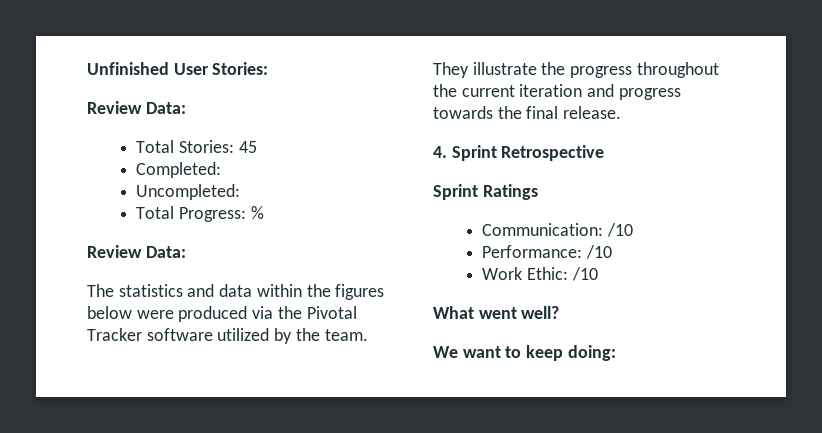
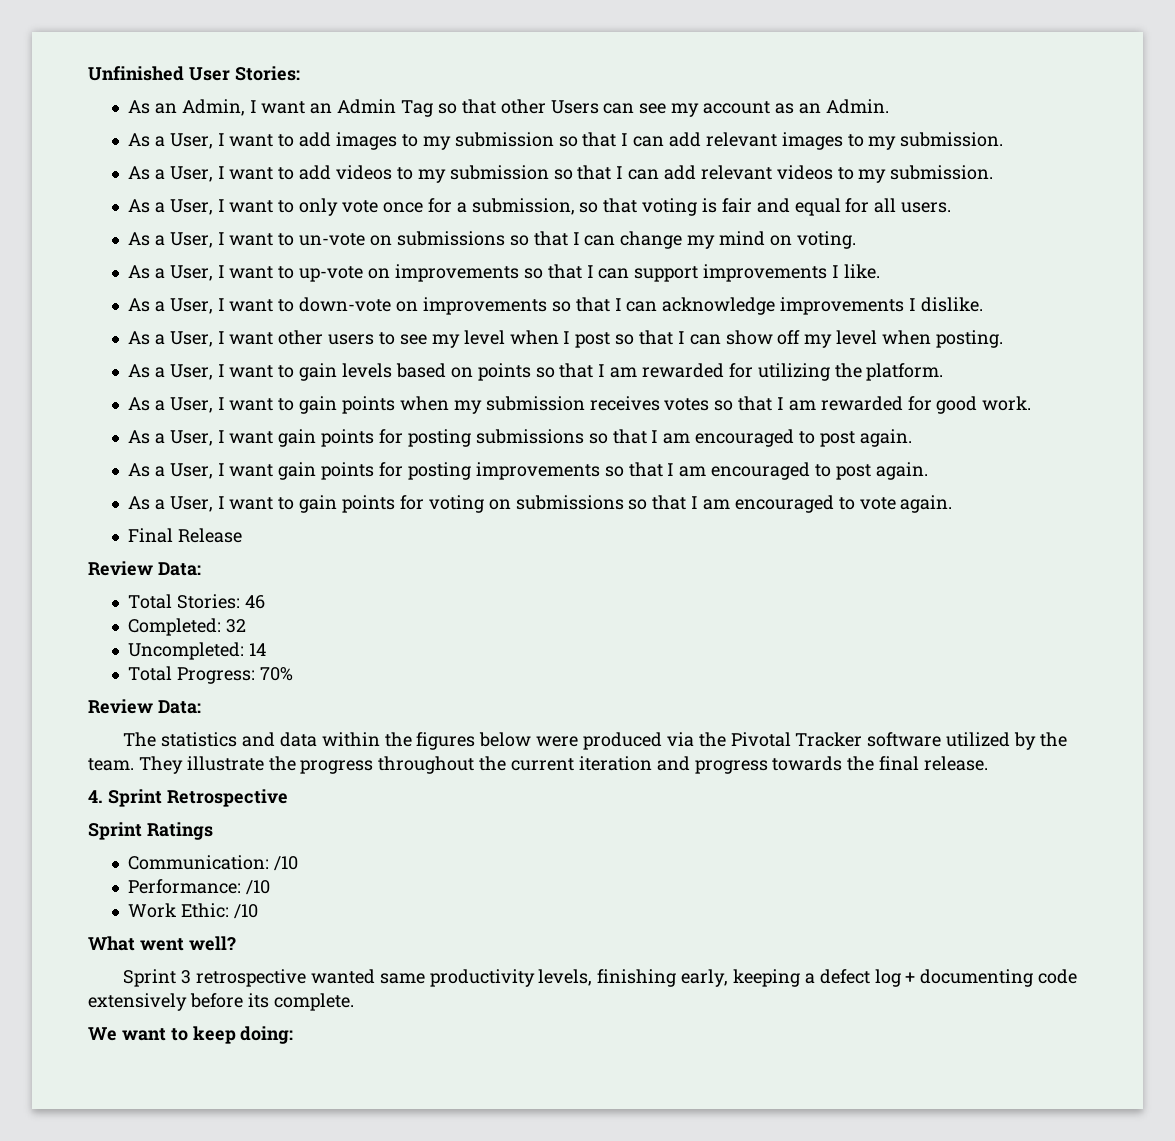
(269, 68) none -> [128,99,889,117] [128,132,1004,150] [128,165,994,183] [128,198,952,216] [128,231,856,249] [128,264,880,282] [128,297,983,315] [128,330,1003,348] [128,363,944,381] [128,396,1032,414] [128,429,912,447] [128,462,928,480] [128,495,953,513] [128,528,242,543] // As an Admin, I want an Admin Tag so that other Users can see my account as an Admin. // As a User, I want to add images to my submission so that I can add relevant images to my submission. // As a User, I want to add videos to my submission so that I can add relevant videos to my submission. // As a User, I want to only vote once for a submission, so that voting is fair and equal for all users. // As a User, I want to un-vote on submissions so that I can change my mind on voting. // As a User, I want to up-vote on improvements so that I can support improvements I like. // As a User, I want to down-vote on improvements so that I can acknowledge improvements I dislike. // As a User, I want other users to see my level when I post so that I can show off my level when posting. // As a User, I want to gain levels based on points so that I am rewarded for utilizing the platform. // As a User, I want to gain points when my submission receives votes so that I am rewarded for good work. // As a User, I want gain points for posting submissions so that I am encouraged to post again. // As a User, I want gain points for posting improvements so that I am encouraged to post again. // As a User, I want to gain points for voting on submissions so that I am encouraged to vote again. // Final Release
[238,141,257,153] 45 -> [244,595,265,609] 46
(222, 170) none -> [225,619,246,633] 32
(241, 192) none -> [248,643,266,656] 14
[250,206,264,219] % -> [259,667,293,681] 70%
(560, 312) none -> [123,969,1078,987] [88,993,354,1011] // Sprint 3 retrospective wanted same productivity levels, finishing early, keeping a defect log + documenting code extensively before its complete.

